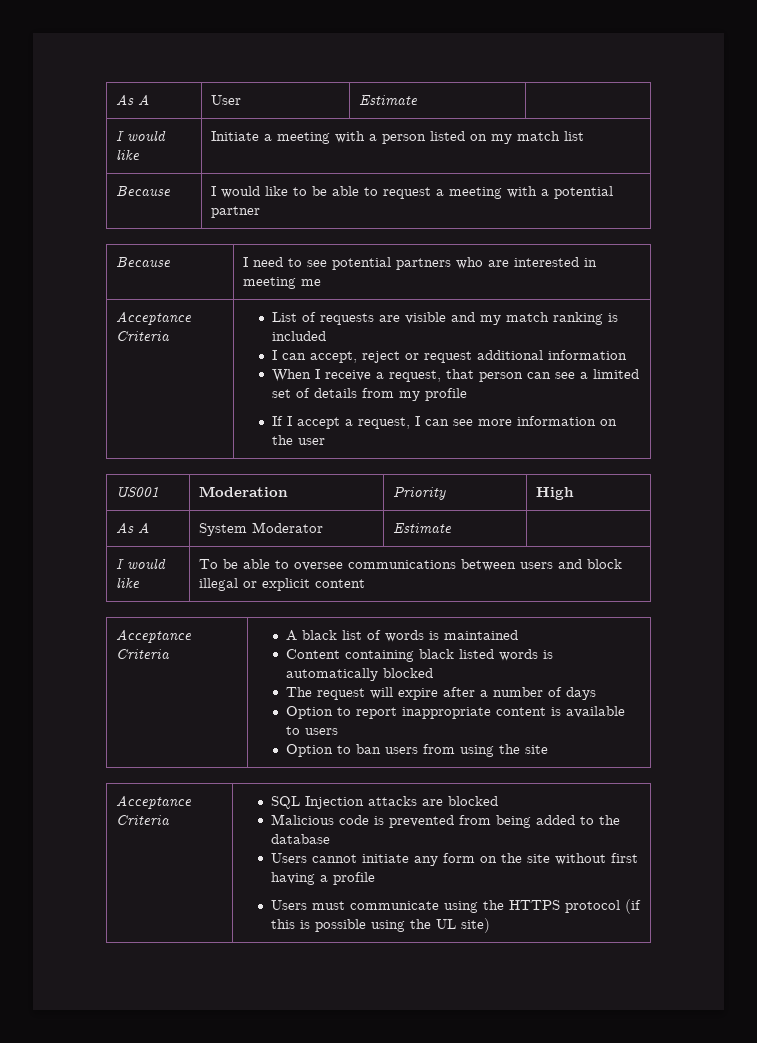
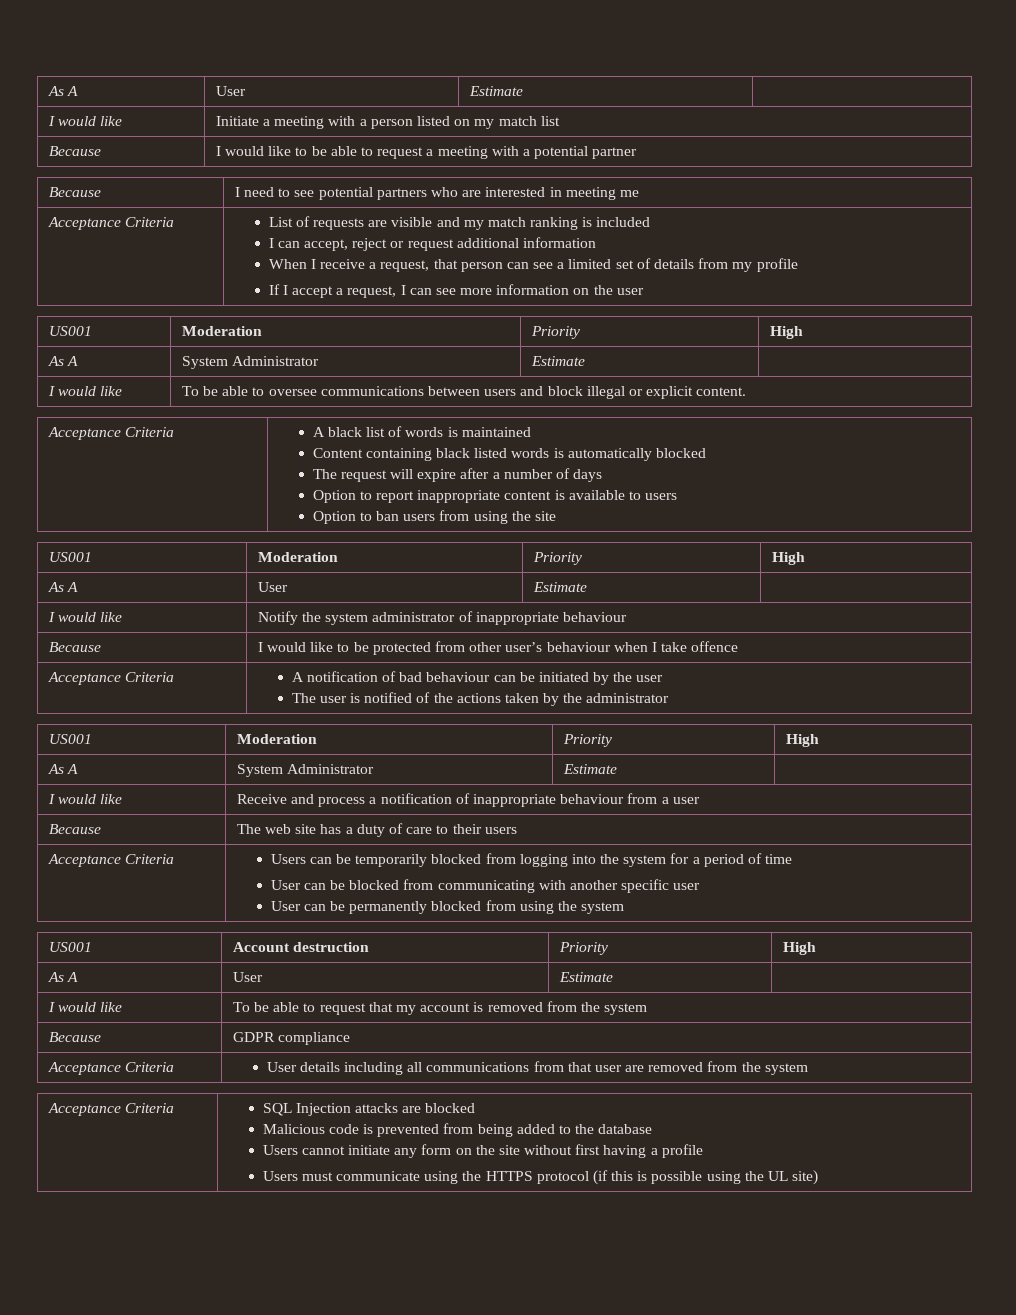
[251,522,323,533] Moderator -> [232,356,320,366] Administrator
[314,579,365,588] content -> [696,387,747,396] content.
(549, 749) none -> [48,552,92,562] [257,552,338,562] [532,552,582,565] [771,552,805,565] [47,582,79,592] [257,582,288,592] [532,582,587,592] [47,612,123,622] [257,611,627,625] [48,642,101,652] [257,641,739,655] [47,672,175,685] [291,671,664,685] [291,692,670,706] [48,734,92,744] [236,734,317,744] [562,734,612,747] [785,734,819,747] [47,764,79,774] [236,764,375,777] [562,764,617,774] [47,794,123,804] [236,793,700,807] [48,824,101,834] [236,823,517,837] [47,854,175,867] [270,853,793,867] [270,879,701,893] [270,900,625,914] [48,942,92,952] [232,942,370,952] [558,942,608,955] [782,942,816,955] [47,972,79,982] [232,972,263,982] [558,972,613,982] [47,1002,123,1012] [232,1001,648,1015] [48,1032,101,1042] [232,1032,351,1045] [47,1062,175,1075] [266,1061,808,1075] // US001 | Moderation | Priority | High // As A | User | Estimate | // I would like | Notify the system administrator of inappropriate behaviour // Because | I would like to be protected from other user’s behaviour when I take offence // Acceptance Criteria | A notification of bad behaviour can be initiated by the user // The user is notified of the actions taken by the administrator // US001 | Moderation | Priority | High // As A | System Administrator | Estimate | // I would like | Receive and process a notification of inappropriate behaviour from a user // Because | The web site has a duty of care to their users // Acceptance Criteria | Users can be temporarily blocked from logging into the system for a period of time // User can be blocked from communicating with another specific user // User can be permanently blocked from using the system // US001 | Account destruction | Priority | High // As A | User | Estimate | // I would like | To be able to request that my account is removed from the system // Because | GDPR compliance // Acceptance Criteria | User details including all communications from that user are removed from the system

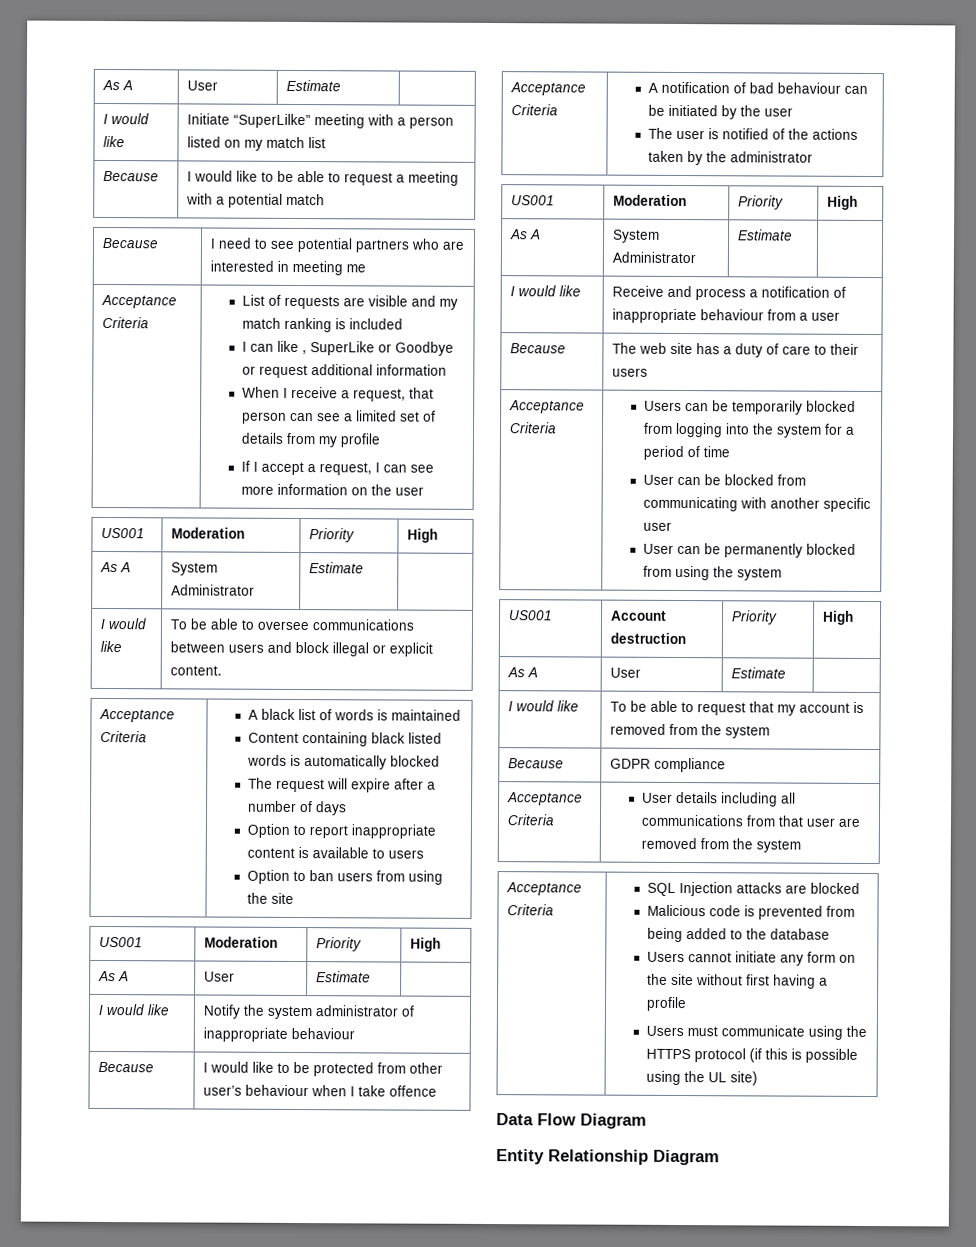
[263,119,271,126] a -> [233,113,312,129] “SuperLilke”
[592,147,638,159] partner -> [286,193,326,206] match
[303,238,388,251] accept, reject -> [276,340,454,356] like , SuperLike or Goodbye
(819, 1177) none -> [496,1113,647,1129] [496,1149,720,1166] // Data Flow Diagram // Entity Relationship Diagram

